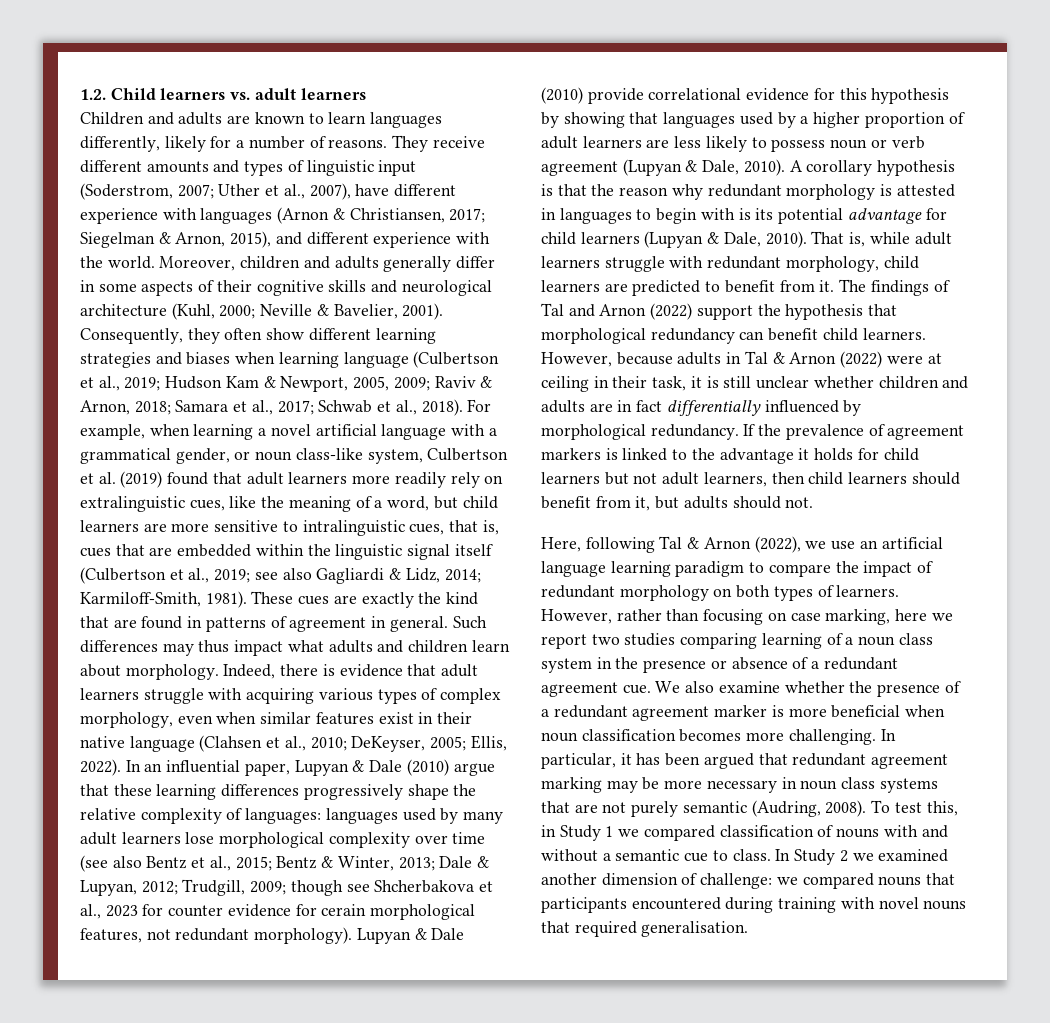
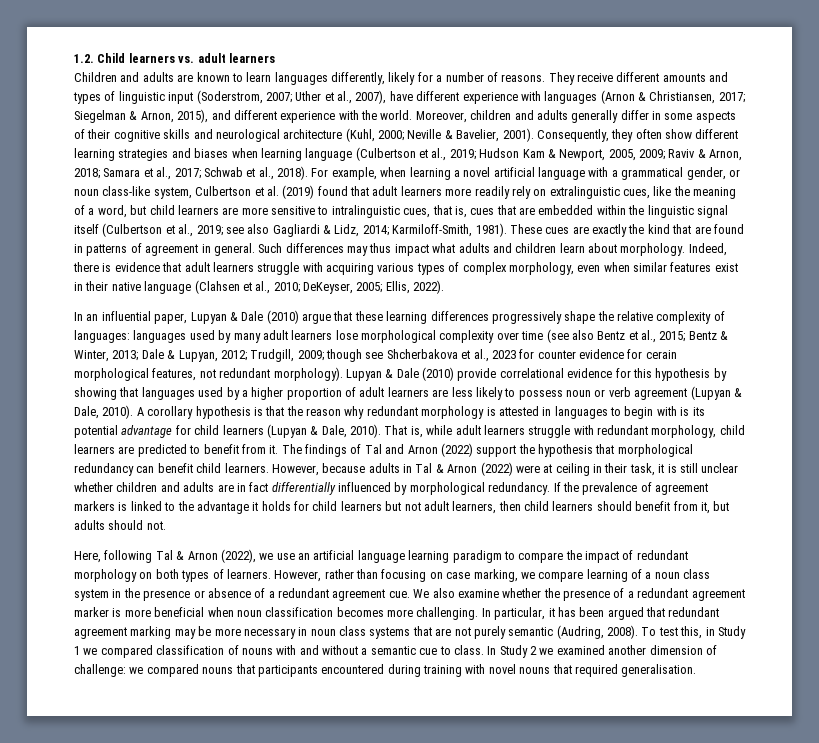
(121, 767) none -> (445, 287) //
[895,609,953,621] [541,633,758,649] here we report two studies comparing -> [520,571,584,582] we compare

